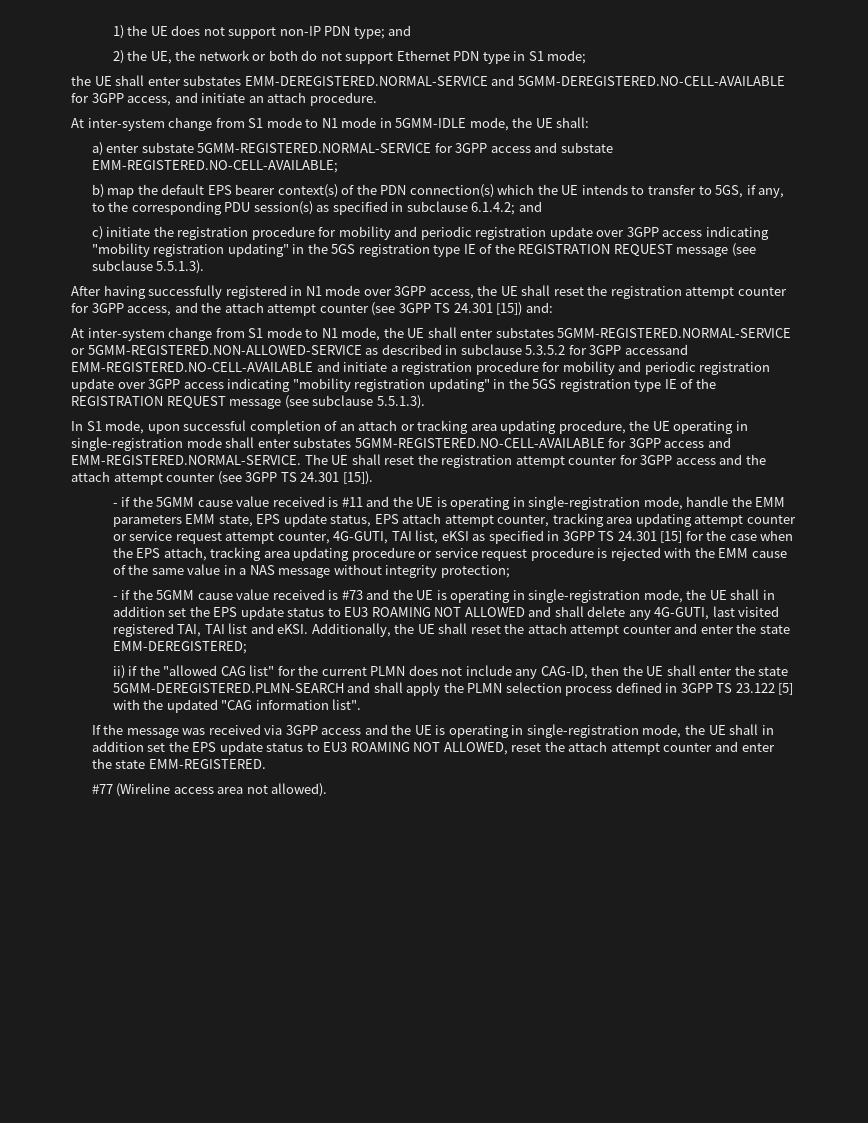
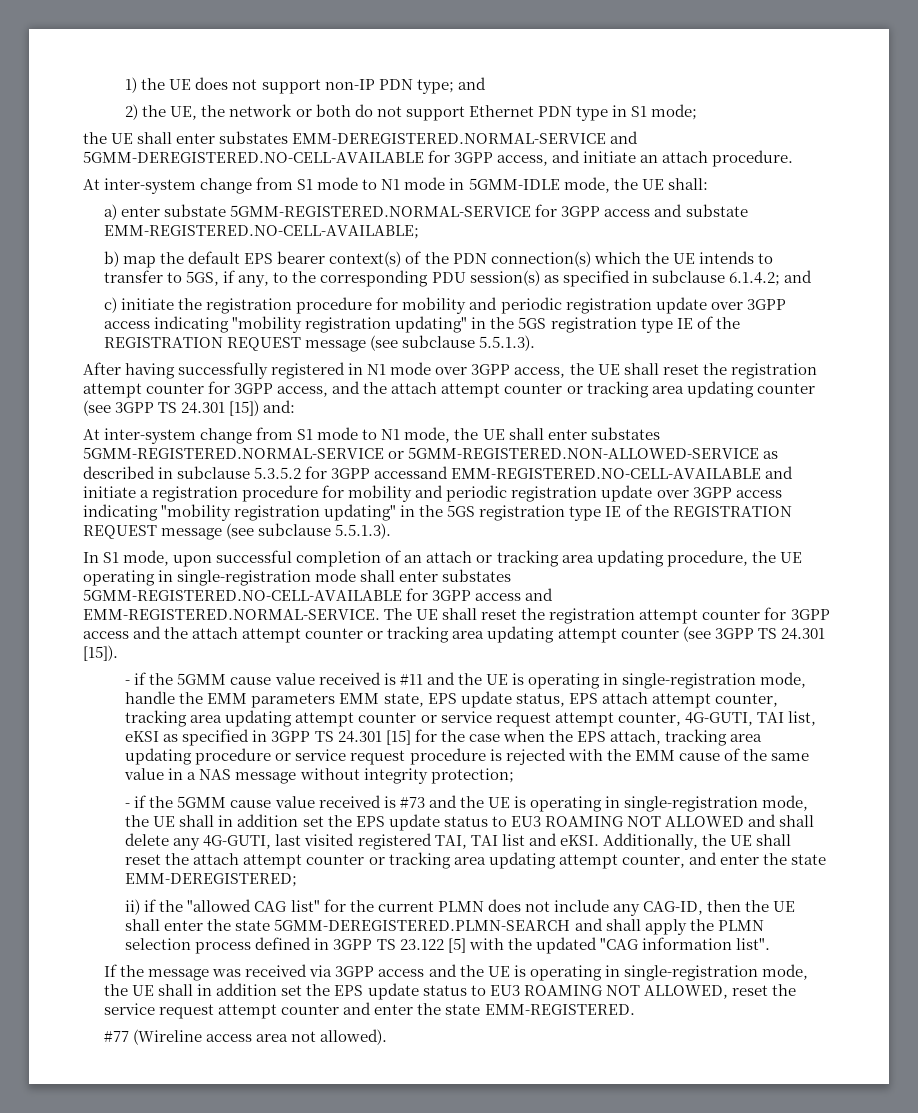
(369, 308) none -> [566,381,815,398] or tracking area updating counter
(216, 477) none -> [367,626,679,643] or tracking area updating attempt counter
(672, 629) none -> [368,852,685,869] or tracking area updating attempt counter,
[568,741,608,752] attach -> [104,1003,215,1019] service request

